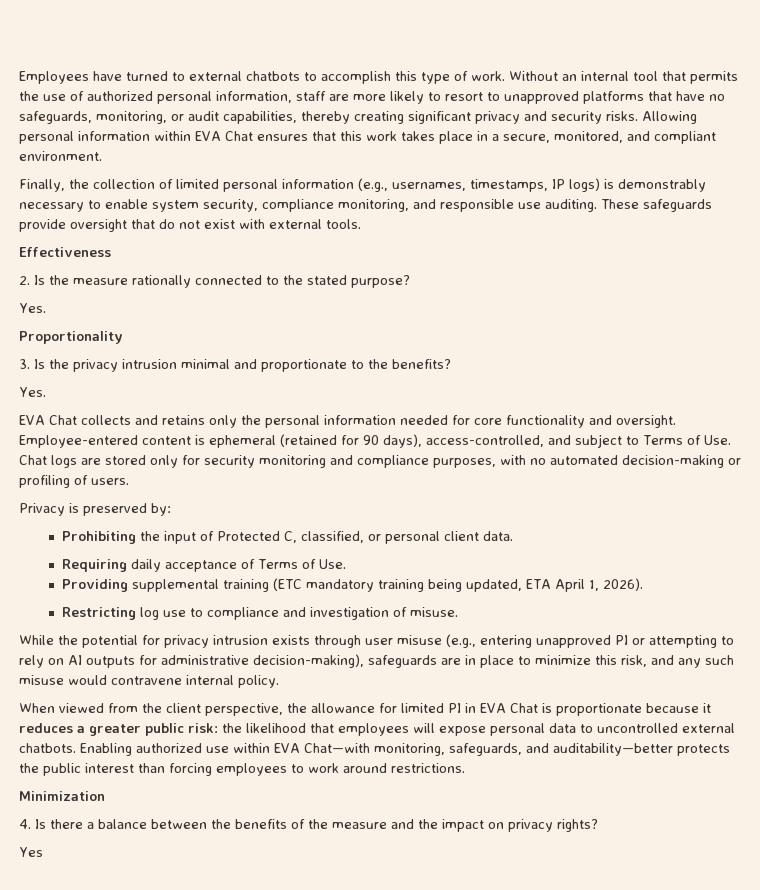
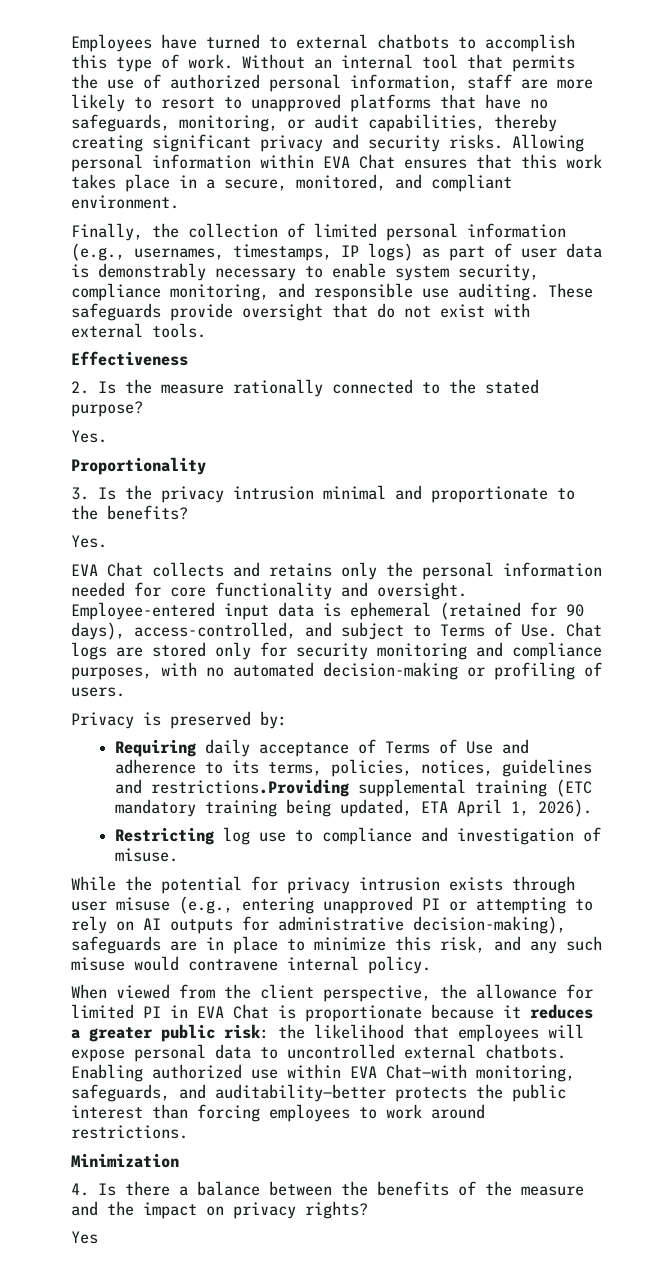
(600, 185) none -> [422,243,602,261] as part of user data
[142,436,191,445] content -> [224,602,314,620] input data
[62,531,514,544] // Prohibiting the input of Protected C, classified, or personal client data. -> (287, 720) none
[319,559,347,569] [62,579,129,592] Use. // Providing -> [466,739,530,754] [115,759,593,777] [115,779,350,797] Use and adherence to its terms, policies, notices, guidelines and restrictions.Providing

